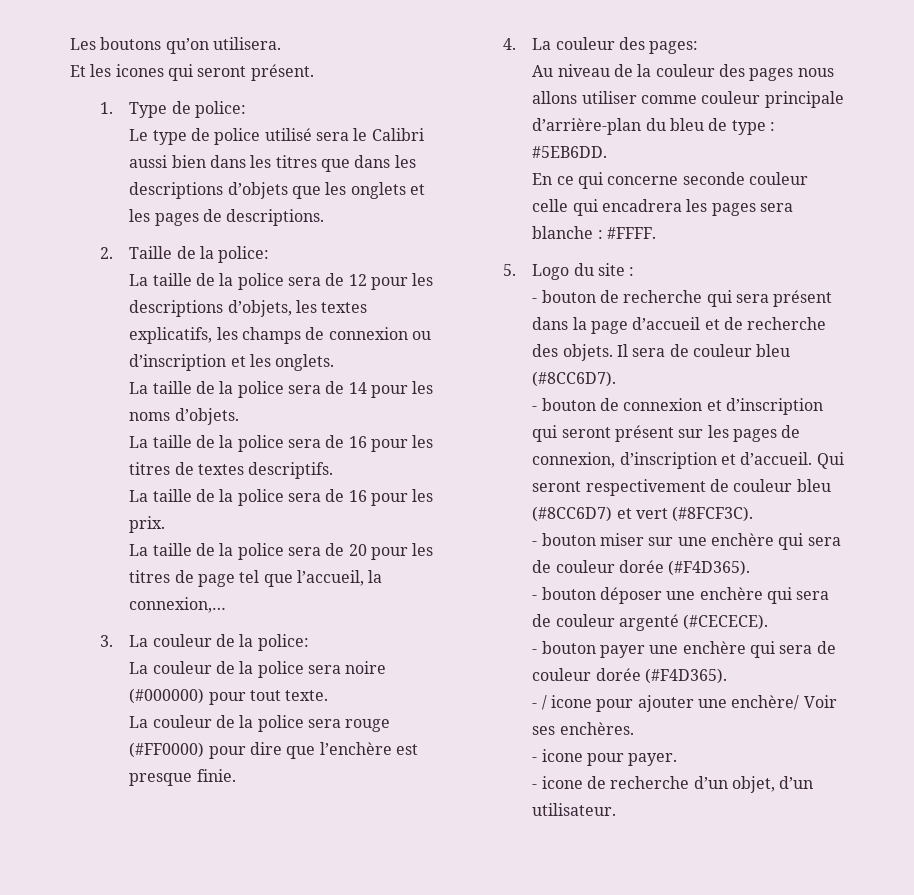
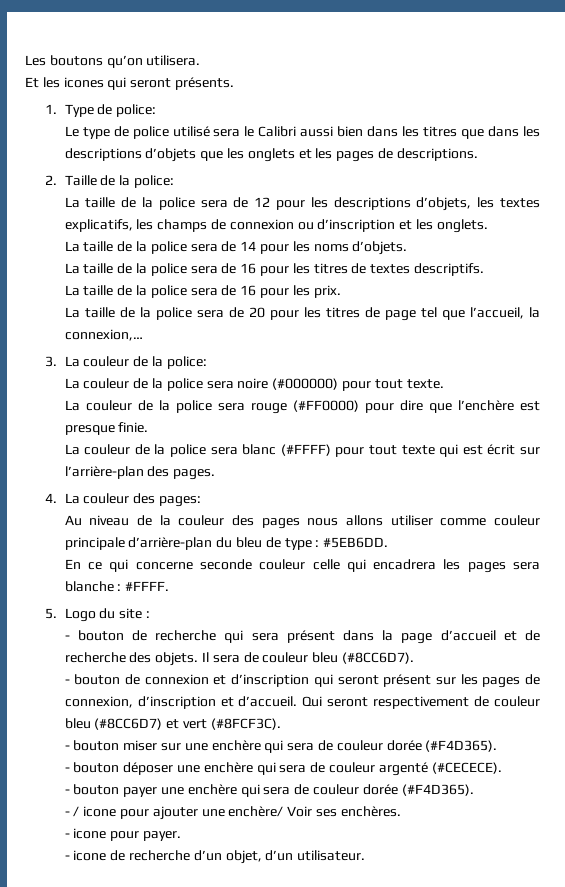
[250,64,314,81] présent. -> [174,77,234,90] présents.
(236, 775) none -> [64,444,541,457] [64,466,216,480] // La couleur de la police sera blanc (#FFFF) pour tout texte qui est écrit sur l’arrière-plan des pages.

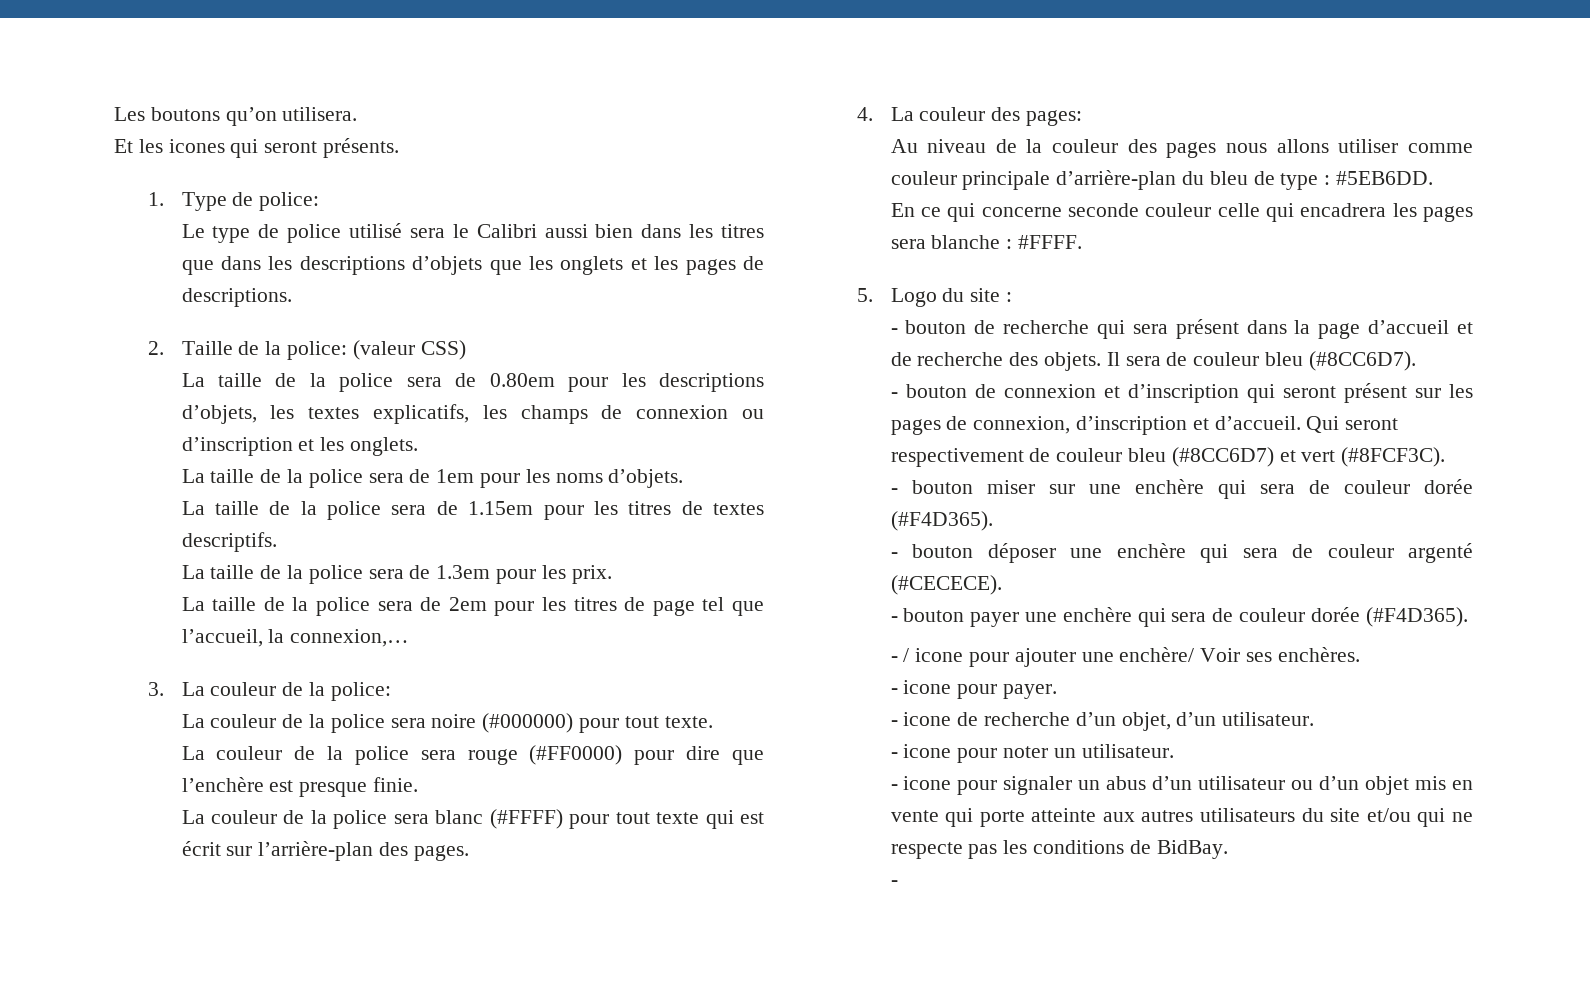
[64,197,271,210] // La taille de la police sera de 12 -> [352,340,466,360] [181,373,555,392] (valeur CSS) // La taille de la police sera de 0.80em
[240,241,257,251] 14 -> [436,469,475,483] 1em
[240,263,257,274] 16 -> [468,501,534,515] 1.15em
[240,285,257,296] 16 -> [436,565,491,579] 1.3em
[248,307,265,318] 20 -> [448,597,487,611] 2em
(366, 855) none -> [890,744,1174,763] [890,776,1473,795] [890,808,1473,827] [890,840,1228,859] [890,880,898,886] // - icone pour noter un utilisateur. // - icone pour signaler un abus d’un utilisateur ou d’un objet mis en vente qui porte atteinte aux autres utilisateurs du site et/ou qui ne respecte pas les conditions de BidBay. // -

